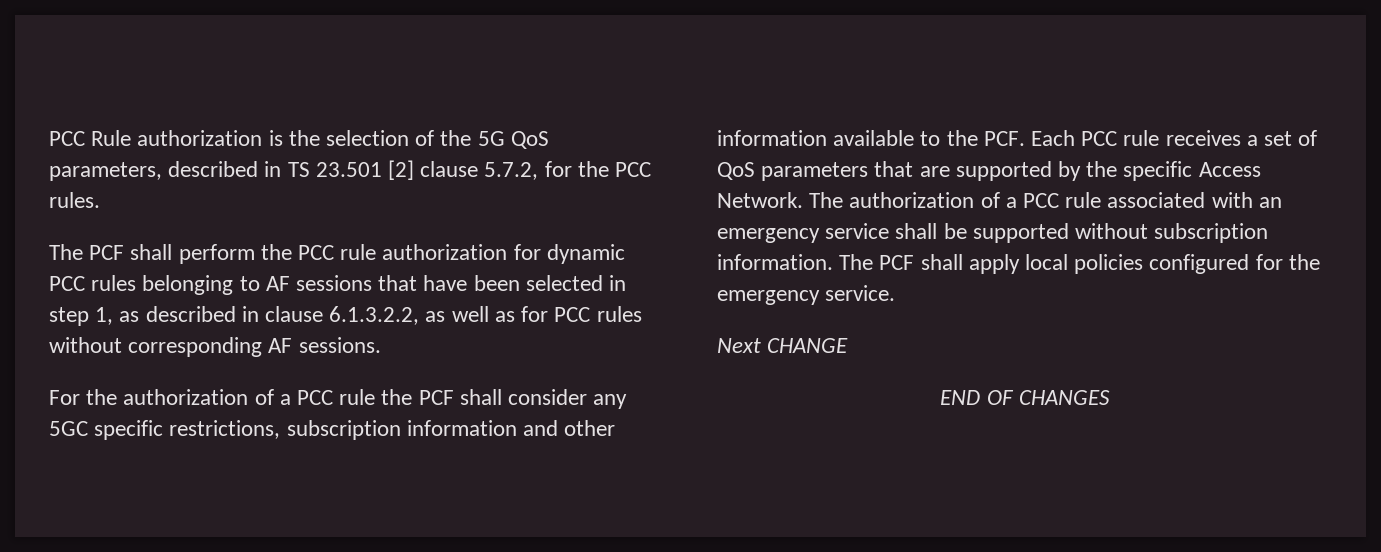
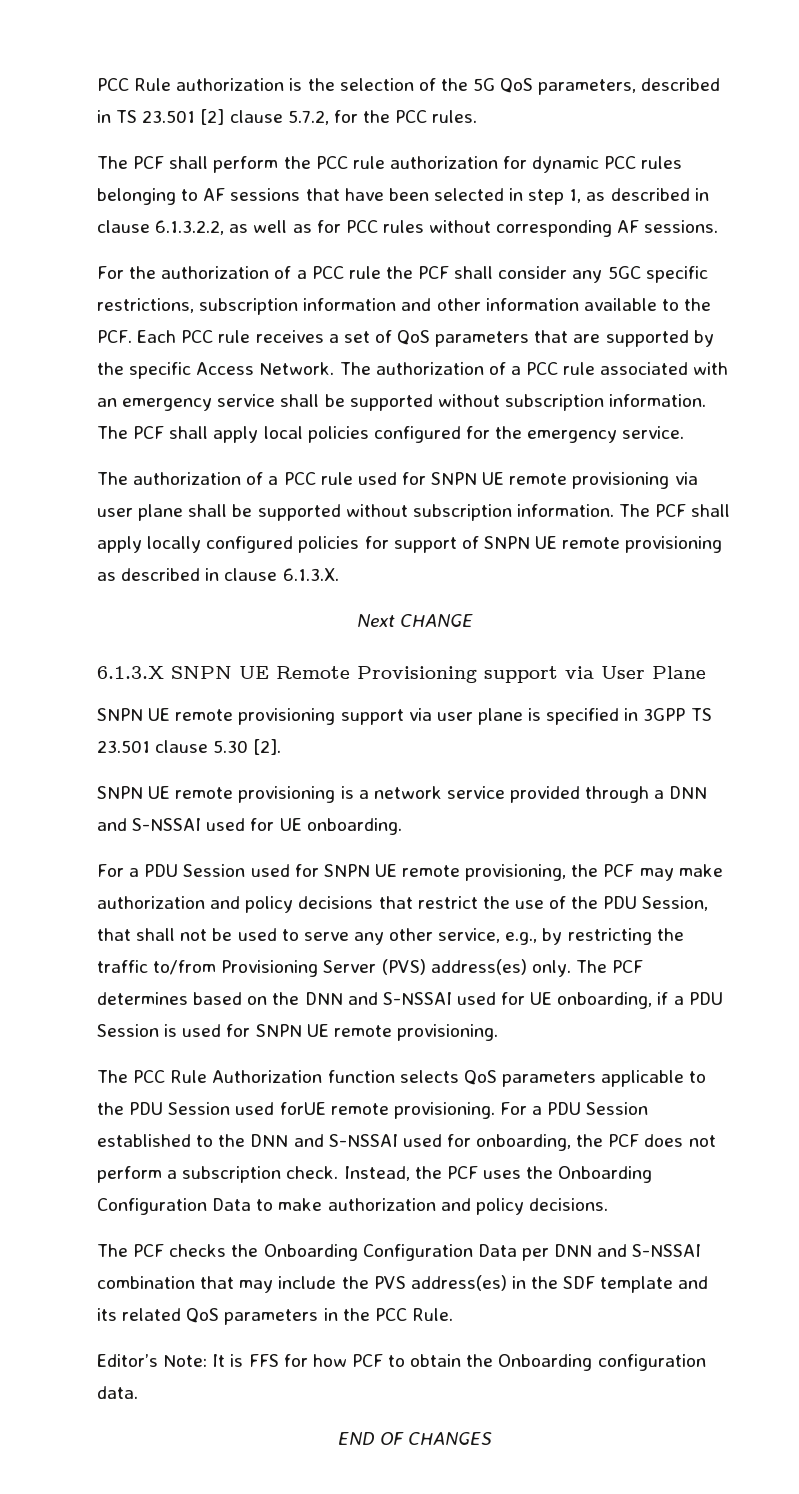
[717,338,849,353] Next CHANGE -> [97,472,698,489] [97,504,731,521] [97,536,723,553] [97,568,339,581] [356,614,474,627] [97,666,706,683] [97,708,712,725] [97,739,282,755] [97,786,708,803] [97,818,402,835] [97,864,723,881] [97,896,709,913] [97,928,684,945] [97,959,644,977] [97,992,723,1009] [97,1024,498,1041] [97,1070,707,1087] [97,1102,649,1119] [97,1134,716,1151] [97,1166,653,1183] [97,1198,608,1215] [97,1244,702,1261] [97,1275,709,1293] [97,1308,453,1325] [97,1354,706,1371] [97,1386,138,1399] The authorization of a PCC rule used for SNPN UE remote provisioning via user plane shall be supported without subscription information. The PCF shall apply locally configured policies for support of SNPN UE remote provisioning as described in clause 6.1.3.X. // Next CHANGE // 6.1.3.X SNPN UE Remote Provisioning support via User Plane // SNPN UE remote provisioning support via user plane is specified in 3GPP TS 23.501 clause 5.30 [2]. // SNPN UE remote provisioning is a network service provided through a DNN and S-NSSAI used for UE onboarding. // For a PDU Session used for SNPN UE remote provisioning, the PCF may make authorization and policy decisions that restrict the use of the PDU Session, that shall not be used to serve any other service, e.g., by restricting the traffic to/from Provisioning Server (PVS) address(es) only. The PCF determines based on the DNN and S-NSSAI used for UE onboarding, if a PDU Session is used for SNPN UE remote provisioning. // The PCC Rule Authorization function selects QoS parameters applicable to the PDU Session used forUE remote provisioning. For a PDU Session established to the DNN and S-NSSAI used for onboarding, the PCF does not perform a subscription check. Instead, the PCF uses the Onboarding Configuration Data to make authorization and policy decisions. // The PCF checks the Onboarding Configuration Data per DNN and S-NSSAI combination that may include the PVS address(es) in the SDF template and its related QoS parameters in the PCC Rule. // Editor’s Note: It is FFS for how PCF to obtain the Onboarding configuration data.

